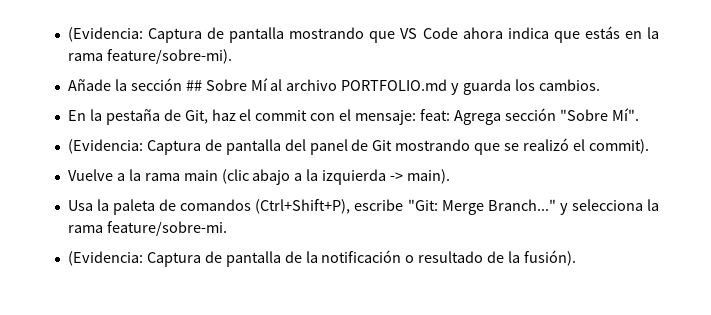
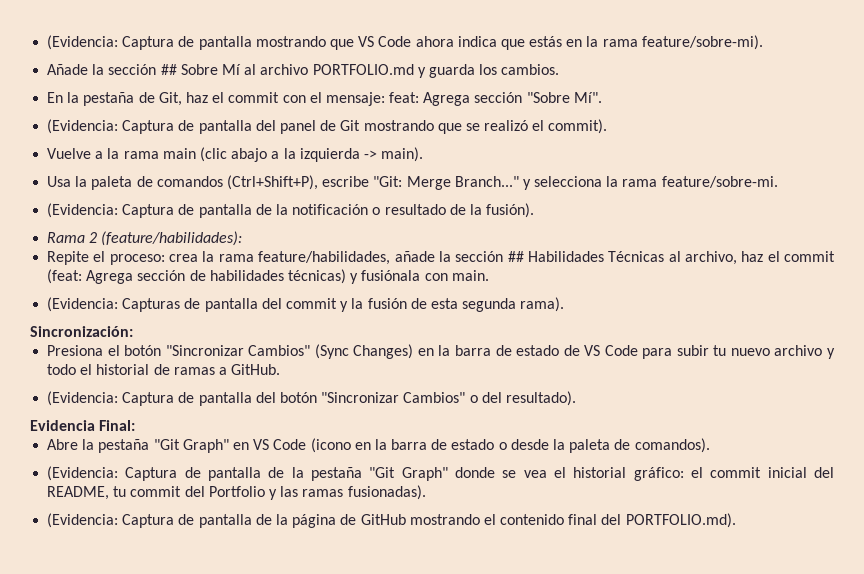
(577, 258) none -> [47,231,243,246] [47,251,836,265] [47,269,489,284] [47,297,565,312] [30,326,133,337] [47,344,836,359] [47,364,281,375] [47,391,576,406] [30,420,136,431] [47,438,710,453] [47,466,834,481] [47,485,426,500] [47,513,736,528] // Rama 2 (feature/habilidades): // Repite el proceso: crea la rama feature/habilidades, añade la sección ## Habilidades Técnicas al archivo, haz el commit (feat: Agrega sección de habilidades técnicas) y fusiónala con main. // (Evidencia: Capturas de pantalla del commit y la fusión de esta segunda rama). // Sincronización: // Presiona el botón "Sincronizar Cambios" (Sync Changes) en la barra de estado de VS Code para subir tu nuevo archivo y todo el historial de ramas a GitHub. // (Evidencia: Captura de pantalla del botón "Sincronizar Cambios" o del resultado). // Evidencia Final: // Abre la pestaña "Git Graph" en VS Code (icono en la barra de estado o desde la paleta de comandos). // (Evidencia: Captura de pantalla de la pestaña "Git Graph" donde se vea el historial gráfico: el commit inicial del README, tu commit del Portfolio y las ramas fusionadas). // (Evidencia: Captura de pantalla de la página de GitHub mostrando el contenido final del PORTFOLIO.md).

